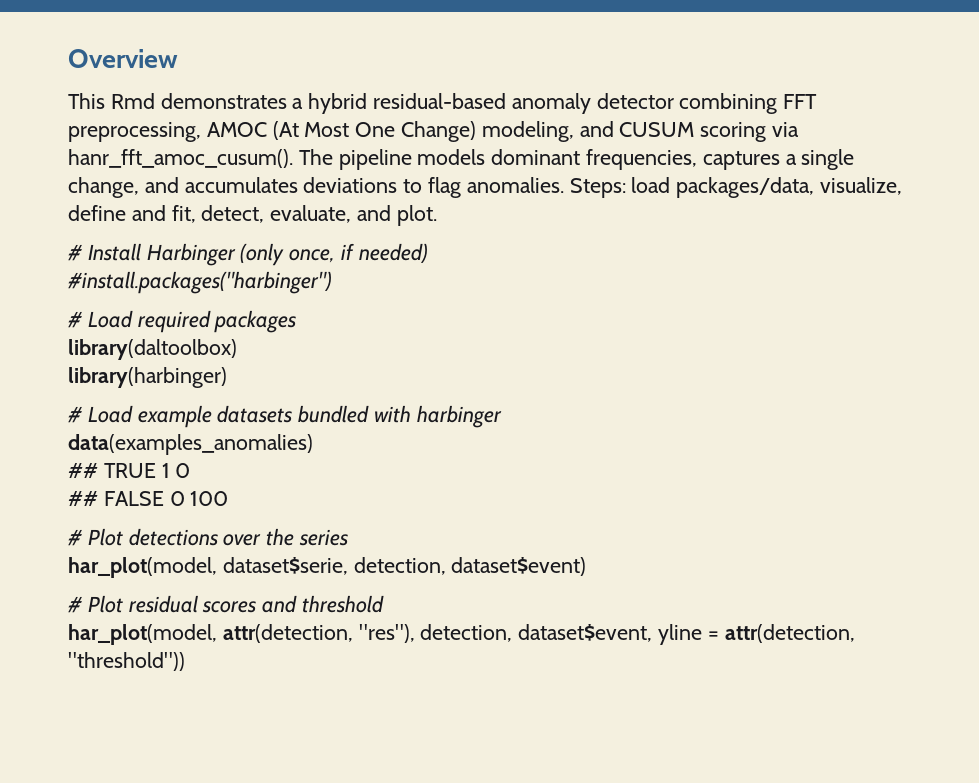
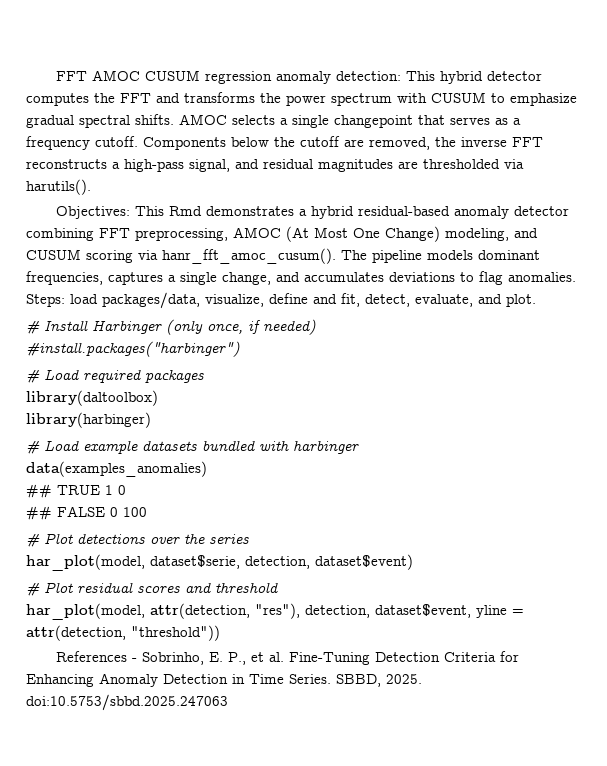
[68,49,178,68] Overview // -> [56,70,543,84] [26,92,577,106] [26,114,521,128] [26,136,543,150] [26,159,524,172] [26,179,91,195] [56,206,131,219] FFT AMOC CUSUM regression anomaly detection: This hybrid detector computes the FFT and transforms the power spectrum with CUSUM to emphasize gradual spectral shifts. AMOC selects a single changepoint that serves as a frequency cutoff. Components below the cutoff are removed, the inverse FFT reconstructs a high-pass signal, and residual magnitudes are thresholded via harutils(). // Objectives:
(185, 661) none -> [56,651,520,665] [26,673,422,687] [26,694,228,711] // References - Sobrinho, E. P., et al. Fine-Tuning Detection Criteria for Enhancing Anomaly Detection in Time Series. SBBD, 2025. doi:10.5753/sbbd.2025.247063

